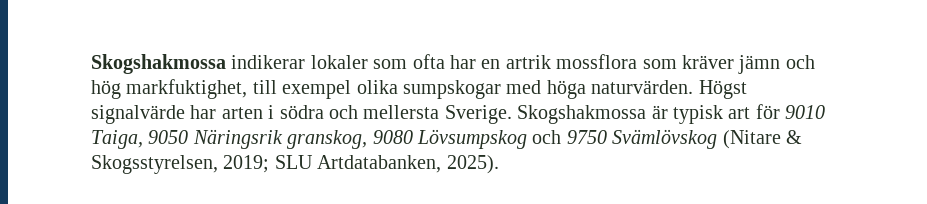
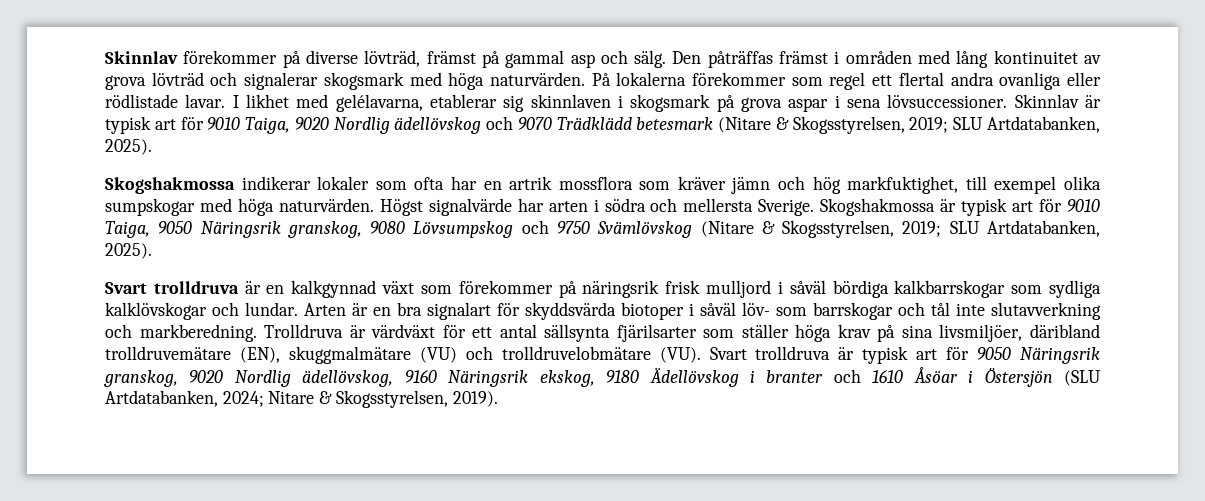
(91, 64) none -> [105,50,1101,68] [105,72,1102,90] [105,94,1102,112] [105,116,1100,134] [105,139,152,155] Skinnlav förekommer på diverse lövträd, främst på gammal asp och sälg. Den påträffas främst i områden med lång kontinuitet av grova lövträd och signalerar skogsmark med höga naturvärden. På lokalerna förekommer som regel ett flertal andra ovanliga eller rödlistade lavar. I likhet med gelélavarna, etablerar sig skinnlaven i skogsmark på grova aspar i sena lövsuccessioner. Skinnlav är typisk art för 9010 Taiga, 9020 Nordlig ädellövskog och 9070 Trädklädd betesmark (Nitare & Skogsstyrelsen, 2019; SLU Artdatabanken, 2025). //
(499, 164) none -> [105,280,1102,298] [105,302,1101,320] [105,324,1100,342] [105,346,1101,364] [104,367,1101,387] [105,390,498,408] // Svart trolldruva är en kalkgynnad växt som förekommer på näringsrik frisk mulljord i såväl bördiga kalkbarrskogar som sydliga kalklövskogar och lundar. Arten är en bra signalart för skyddsvärda biotoper i såväl löv- som barrskogar och tål inte slutavverkning och markberedning. Trolldruva är värdväxt för ett antal sällsynta fjärilsarter som ställer höga krav på sina livsmiljöer, däribland trolldruvemätare (EN), skuggmalmätare (VU) och trolldruvelobmätare (VU). Svart trolldruva är typisk art för 9050 Näringsrik granskog, 9020 Nordlig ädellövskog, 9160 Näringsrik ekskog, 9180 Ädellövskog i branter och 1610 Åsöar i Östersjön (SLU Artdatabanken, 2024; Nitare & Skogsstyrelsen, 2019).

